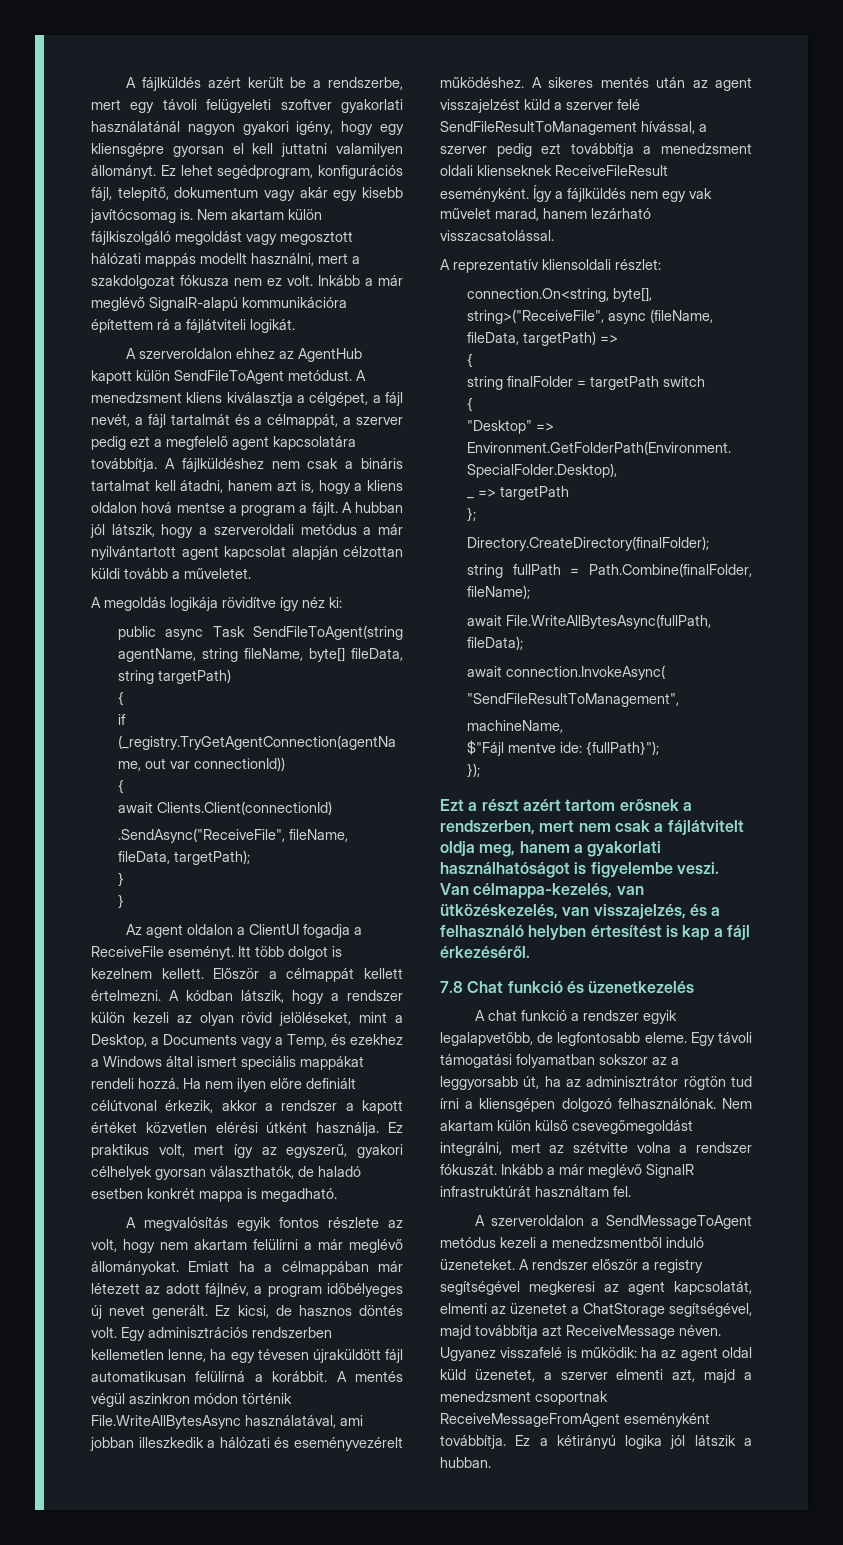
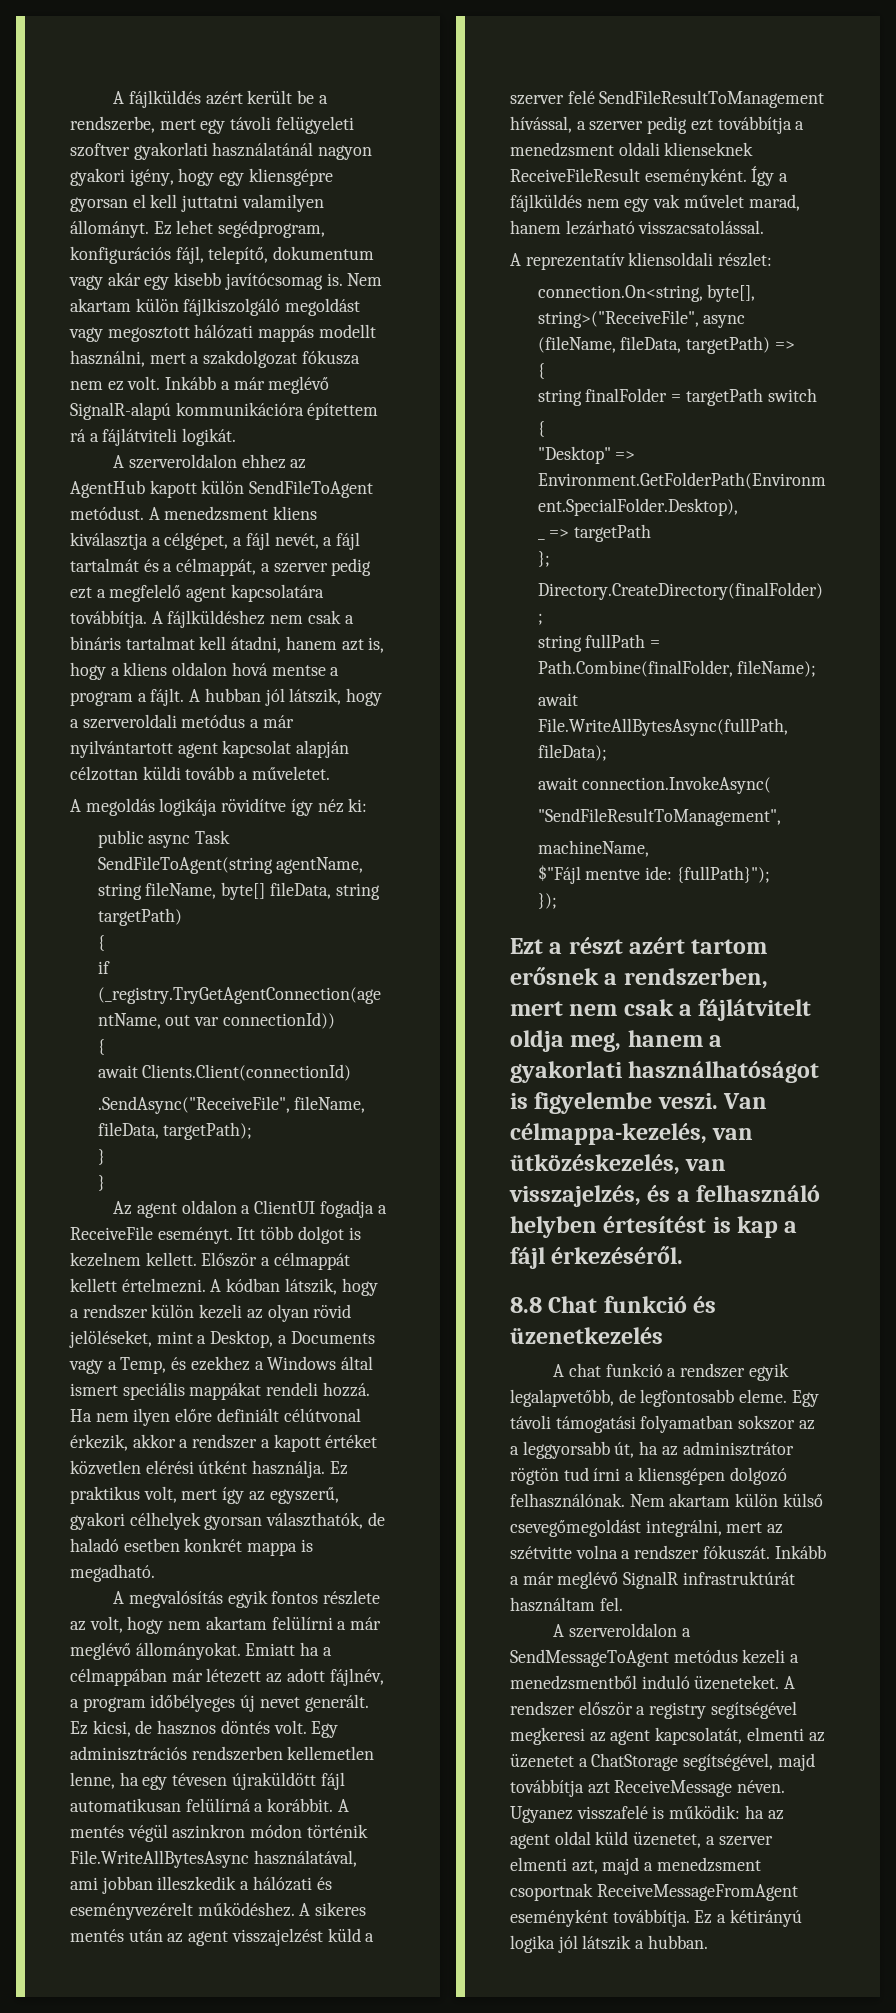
[440,981,463,993] 7.8 -> [510,1297,542,1313] 8.8

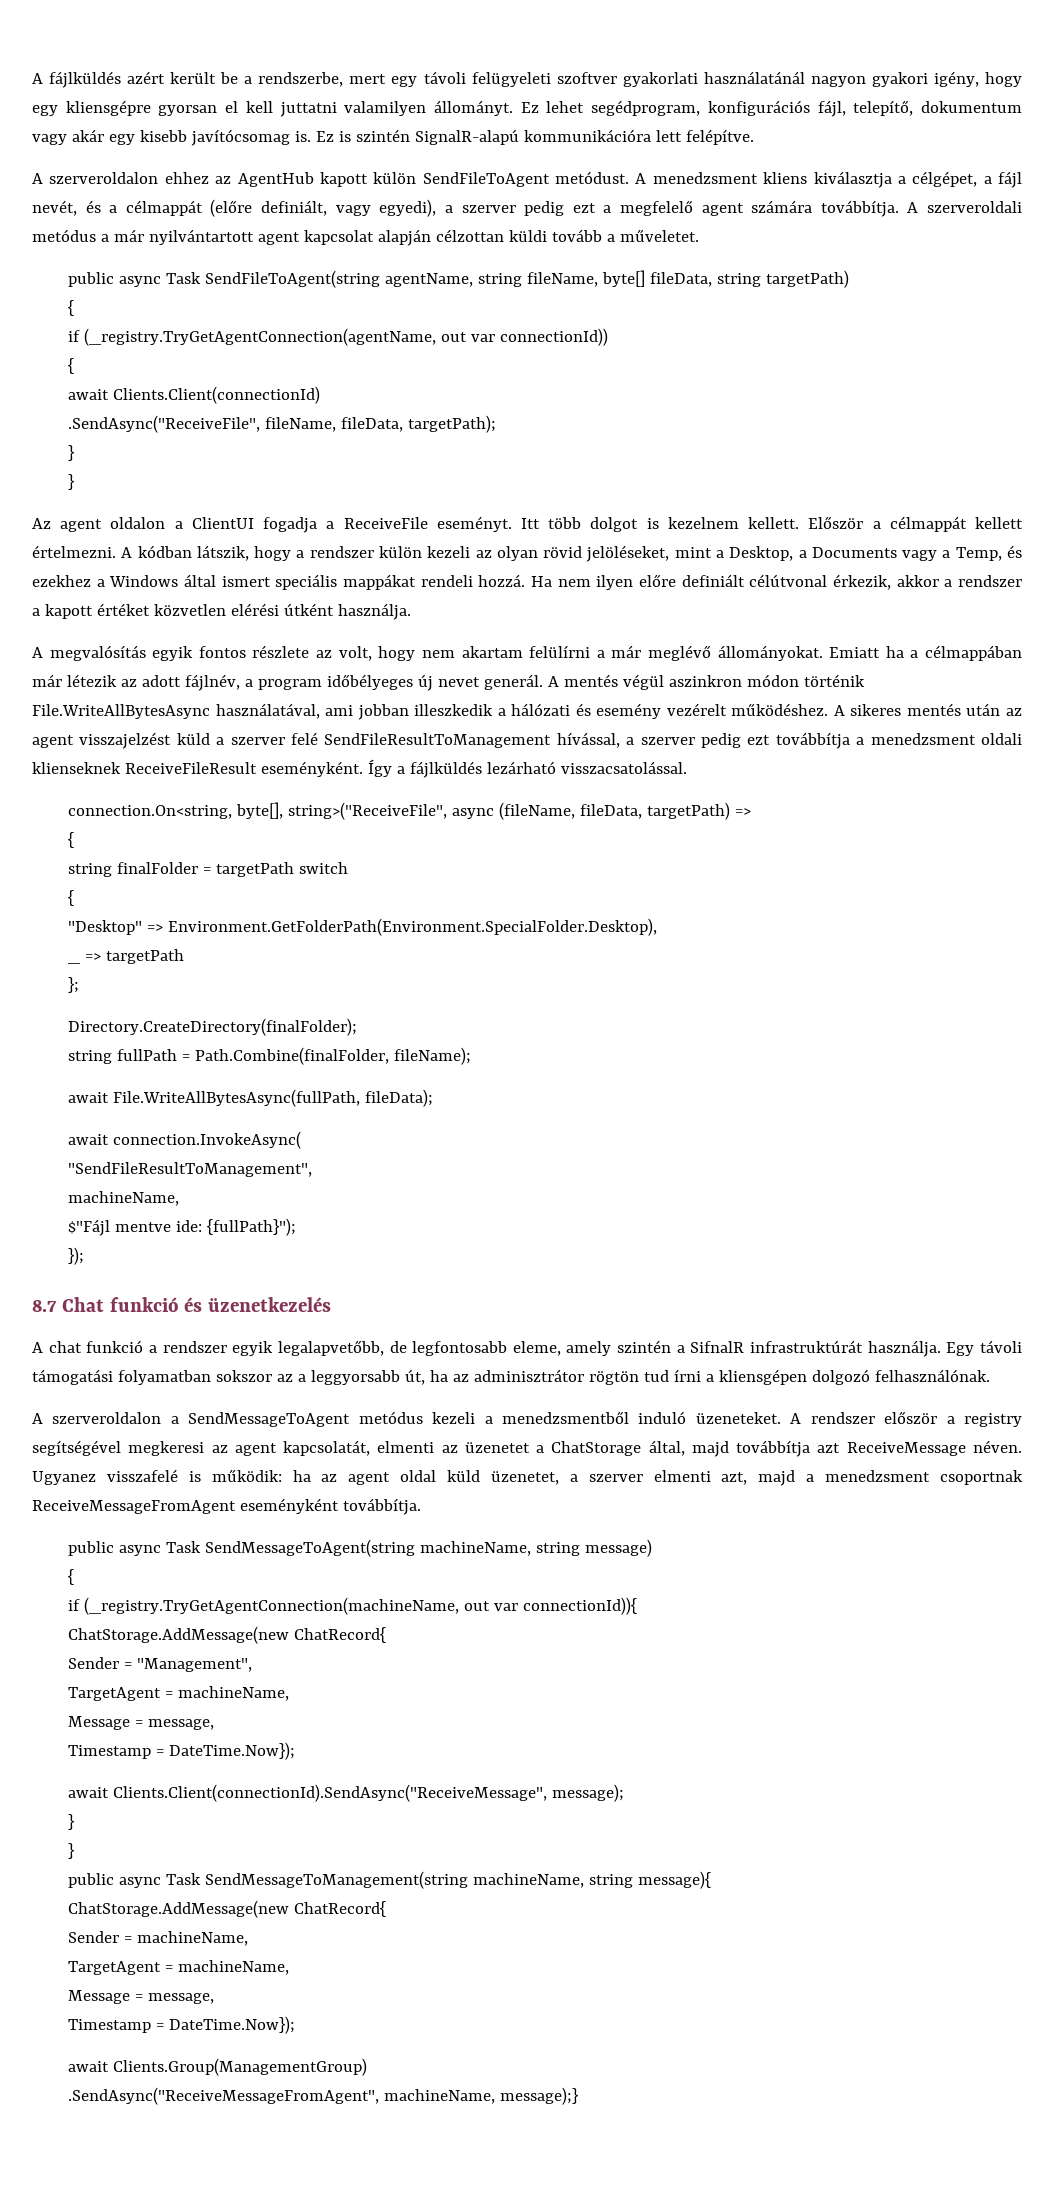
[347,273,383,286] [70,298,361,316] [69,324,376,342] [70,350,360,368] [70,376,330,394] [70,402,379,420] [70,428,237,446] Nem akartam külön fájlkiszolgáló megoldást vagy megosztott hálózati mappás modellt használni, mert a szakdolgozat fókusza nem ez volt. Inkább a már meglévő SignalR-alapú kommunikációra építettem rá a fájlátviteli logikát. -> [315,129,754,145] Ez is szintén SignalR-alapú kommunikációra lett felépítve.
[323,532,361,550] [70,558,257,576] a fájl tartalmát és a célmappát, -> [85,199,437,217] és a célmappát (előre definiált, vagy egyedi),
[230,584,324,602] kapcsolatára -> [751,200,813,213] számára
[167,610,354,628] [70,636,385,653] [70,662,340,680] [70,688,383,706] [70,719,79,728] fájlküldéshez nem csak a bináris tartalmat kell átadni, hanem azt is, hogy a kliens oldalon hová mentse a program a fájlt. A hubban jól látszik, hogy a -> (919, 207) none
[70,798,368,816] // A megoldás logikája rövidítve így néz ki: -> (699, 235) none
[329,1461,348,1475] [70,1486,339,1504] [70,1512,385,1530] [70,1538,313,1556] [70,1564,155,1582] Ez praktikus volt, mert így az egyszerű, gyakori célhelyek gyorsan választhatók, de haladó esetben konkrét mappa is megadható. -> (411, 611) none
[206,1668,262,1683] létezett -> [66,674,117,687] létezik
[304,1694,369,1712] [70,1720,339,1738] [70,1746,375,1761] [70,1772,345,1790] [70,1798,334,1812] generált. Ez kicsi, de hasznos döntés volt. Egy adminisztrációs rendszerben kellemetlen lenne, ha egy tévesen újraküldött fájl automatikusan felülírná a korábbit. -> [483,674,543,690] generál.
[70,1902,193,1920] eseményvezérelt -> [596,703,727,719] esemény vezérelt
[586,194,800,212] [510,220,765,235] [510,252,773,270] nem egy vak művelet marad, hanem lezárható visszacsatolással. // A reprezentatív kliensoldali részlet: -> [486,761,687,774] lezárható visszacsatolással.
[510,937,768,954] [510,967,768,989] [510,999,812,1021] [510,1030,723,1052] [510,1061,820,1083] [510,1092,768,1114] [510,1123,754,1145] [510,1154,727,1175] [509,1185,821,1207] [510,1216,798,1238] [510,1246,684,1269] [510,1297,542,1313] Ezt a részt azért tartom erősnek a rendszerben, mert nem csak a fájlátvitelt oldja meg, hanem a gyakorlati használhatóságot is figyelembe veszi. Van célmappa-kezelés, van ütközéskezelés, van visszajelzés, és a felhasználó helyben értesítést is kap a fájl érkezéséről. // 8.8 -> [32,1299,57,1312] 8.7
[739,1389,788,1403] eleme. -> [512,1340,941,1357] eleme, amely szintén a SifnalR infrastruktúrát használja.
[629,1493,823,1507] [510,1519,784,1537] [510,1545,826,1560] [510,1571,795,1589] [510,1597,623,1612] Nem akartam külön külső csevegőmegoldást integrálni, mert az szétvitte volna a rendszer fókuszát. Inkább a már meglévő SignalR infrastruktúrát használtam fel. -> (990, 1375) none
[683,1753,774,1771] segítségével, -> [648,1440,685,1456] által,
[694,1909,802,1927] [510,1935,708,1953] Ez a kétirányú logika jól látszik a hubban. -> [67,1539,652,1557] [67,1569,74,1585] [67,1597,637,1615] [67,1626,386,1644] [67,1657,252,1672] [67,1686,289,1701] [67,1716,214,1730] [67,1742,295,1760] [67,1784,624,1802] [67,1814,74,1830] [67,1843,74,1859] [67,1871,711,1889] [67,1900,386,1918] [67,1931,248,1946] [67,1960,289,1975] [67,1990,214,2004] [67,2016,295,2034] [67,2058,367,2076] [67,2087,578,2105] // public async Task SendMessageToAgent(string machineName, string message) // { // if (_registry.TryGetAgentConnection(machineName, out var connectionId)){ // ChatStorage.AddMessage(new ChatRecord{ // Sender = "Management", // TargetAgent = machineName, // Message = message, // Timestamp = DateTime.Now}); // await Clients.Client(connectionId).SendAsync("ReceiveMessage", message); // } // } // public async Task SendMessageToManagement(string machineName, string message){ // ChatStorage.AddMessage(new ChatRecord{ // Sender = machineName, // TargetAgent = machineName, // Message = message, // Timestamp = DateTime.Now}); // await Clients.Group(ManagementGroup) // .SendAsync("ReceiveMessageFromAgent", machineName, message);}

